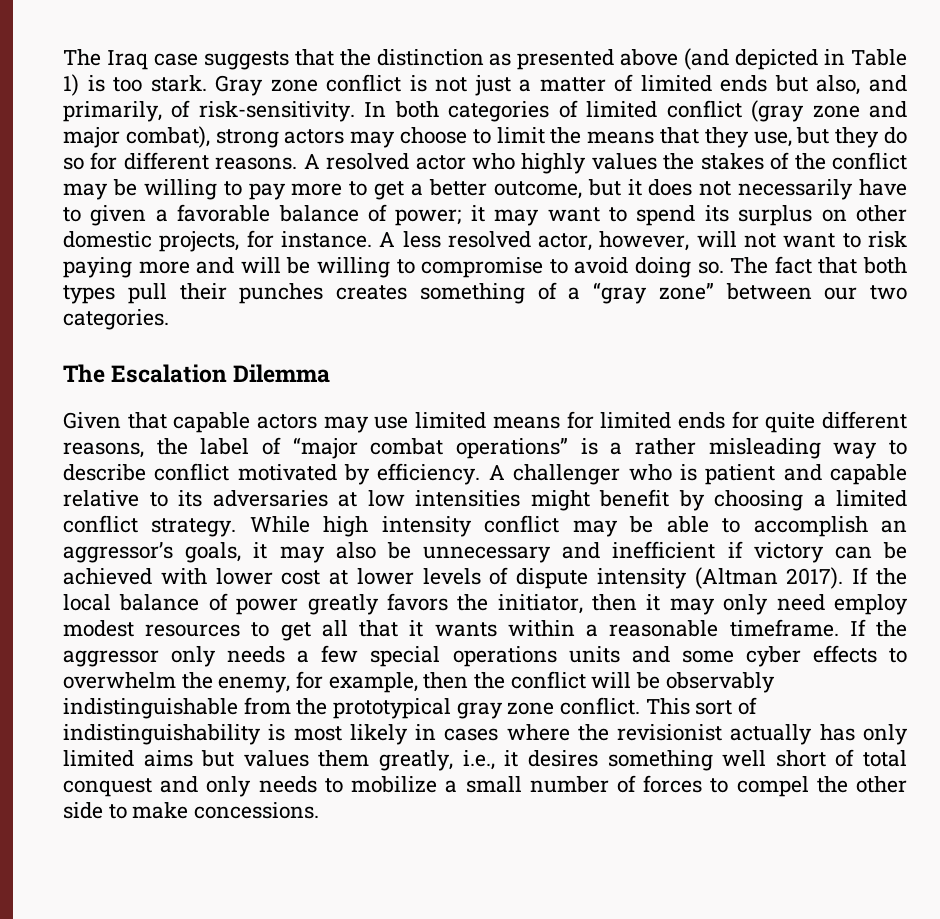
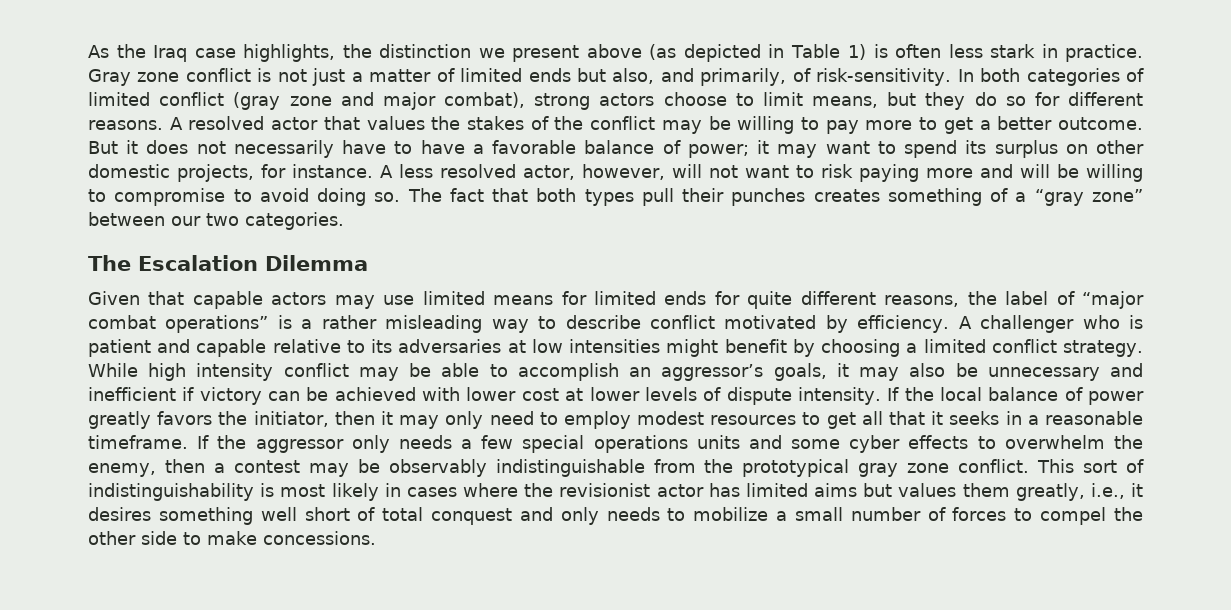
[63,48,730,70] The Iraq case suggests that the distinction as presented above (and -> [88,44,677,62] As the Iraq case highlights, the distinction we present above (as
[113,75,207,92] too stark. -> [894,44,1143,62] often less stark in practice.
[350,131,396,148] may -> (655, 99) none
[550,127,792,148] the means that they use, -> [811,96,878,108] means,
[472,153,587,174] who highly -> [323,116,360,130] that
[493,179,621,199] outcome, but -> [1057,117,1143,130] [88,141,118,154] outcome. But
[90,205,147,226] given -> [420,140,465,154] have
[596,567,844,589] intensity (Altman 2017). -> [797,387,881,405] intensity.
(825, 602) none -> [539,412,558,425] to
[434,620,575,637] wants within -> [949,411,1022,425] seeks in
[296,671,632,693] for example, then the conflict will -> [164,459,349,477] then a contest may
[730,724,908,745] actually has only -> [656,483,740,497] actor has

